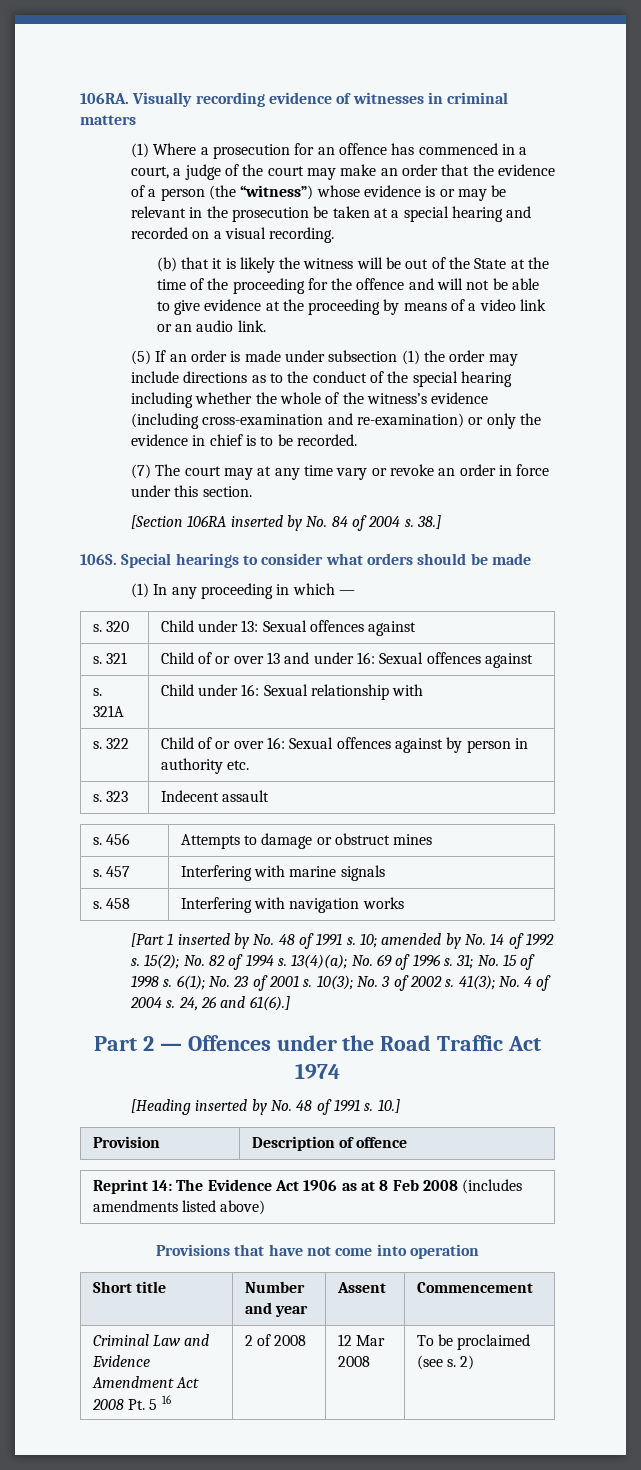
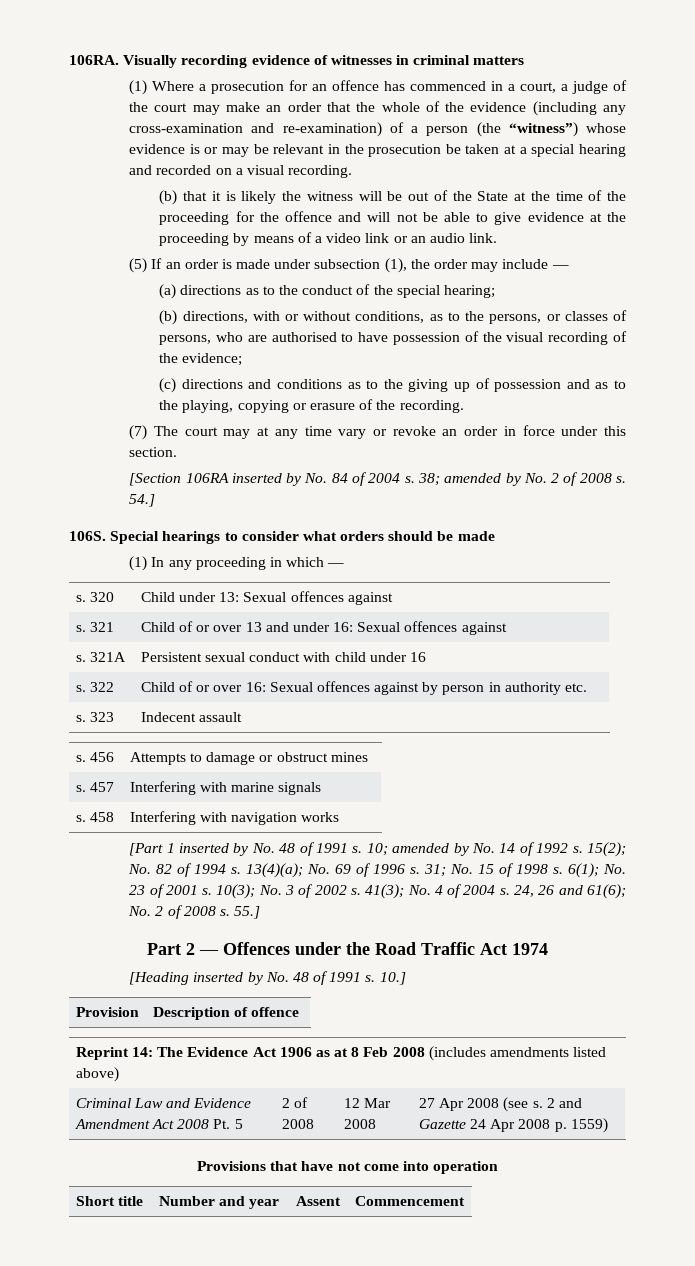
[497,164,555,176] evidence -> [381,101,626,116] [129,122,382,137] whole of the evidence (including any cross-examination and re-examination)
[401,350,420,365] (1) -> [384,258,407,273] (1),
(180, 377) none -> [551,265,569,269] [159,284,177,299] — // (a)
[460,371,512,387] [131,392,489,408] [131,413,541,429] [131,434,357,446] hearing including whether the whole of the witness’s evidence (including cross-examination and re-examination) or only the evidence in chief is to be recorded. -> [443,285,495,298] [159,310,627,325] [159,331,628,345] [159,353,243,366] [159,378,626,393] [159,399,464,413] hearing; // (b) directions, with or without conditions, as to the persons, or classes of persons, who are authorised to have possession of the visual recording of the evidence; // (c) directions and conditions as to the giving up of possession and as to the playing, copying or erasure of the recording.
[416,515,441,529] 38.] -> [417,472,626,486] [129,494,156,507] 38; amended by No. 2 of 2008 s. 54.]
[160,684,424,700] Child under 16: Sexual relationship with -> [140,652,426,662] Persistent sexual conduct with child under 16
[249,996,290,1011] 61(6).] -> [587,884,626,899] [128,905,261,919] 61(6); No. 2 of 2008 s. 55.]
(266, 1207) none -> [75,1098,252,1108] [74,1119,243,1129] [281,1097,309,1108] [281,1119,314,1129] [343,1098,392,1108] [343,1119,376,1129] [418,1097,582,1112] [418,1118,608,1133] // Criminal Law and Evidence Amendment Act 2008 Pt. 5 | 2 of 2008 | 12 Mar 2008 | 27 Apr 2008 (see s. 2 and Gazette 24 Apr 2008 p. 1559)
[92,1334,210,1346] [91,1355,150,1367] [91,1376,200,1388] [91,1395,171,1410] [244,1334,307,1346] [337,1334,386,1346] [337,1356,370,1367] [416,1334,531,1350] [416,1355,475,1370] // Criminal Law and Evidence Amendment Act 2008 Pt. 5 16 | 2 of 2008 | 12 Mar 2008 | To be proclaimed (see s. 2) -> (465, 1201) none

